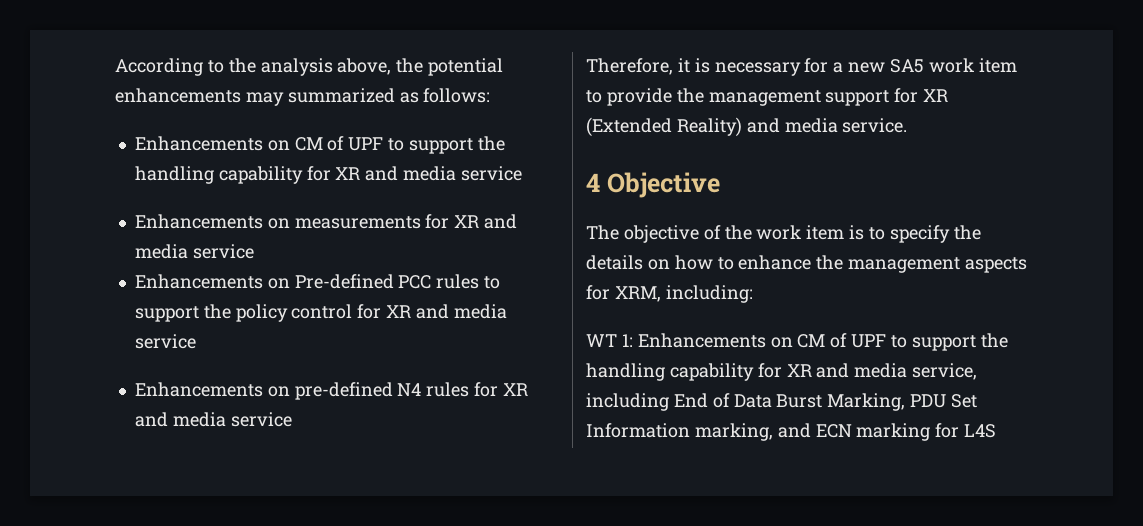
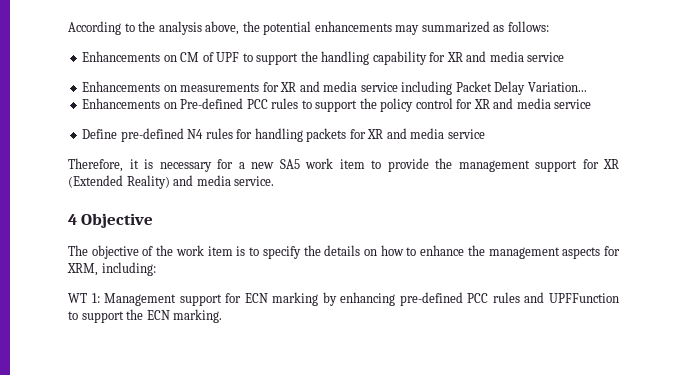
(254, 251) none -> [401,81,587,95] including Packet Delay Variation...
[134,382,290,397] Enhancements on -> [82,129,118,139] Define
(499, 389) none -> [254,128,366,142] handling packets for
[637,333,1008,351] [586,363,978,381] [586,393,978,411] [586,423,997,441] Enhancements on CM of UPF to support the handling capability for XR and media service, including End of Data Burst Marking, PDU Set Information marking, and ECN marking for L4S -> [104,292,620,306] [68,309,223,323] Management support for ECN marking by enhancing pre-defined PCC rules and UPFFunction to support the ECN marking.

